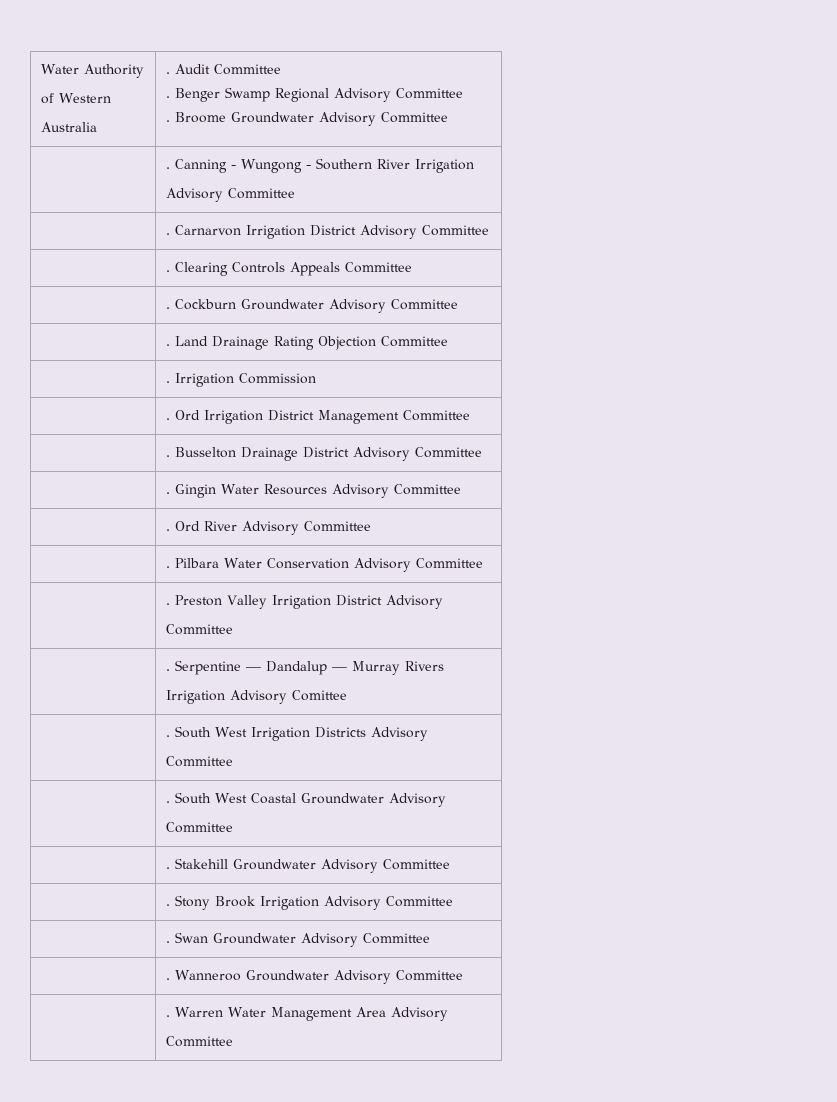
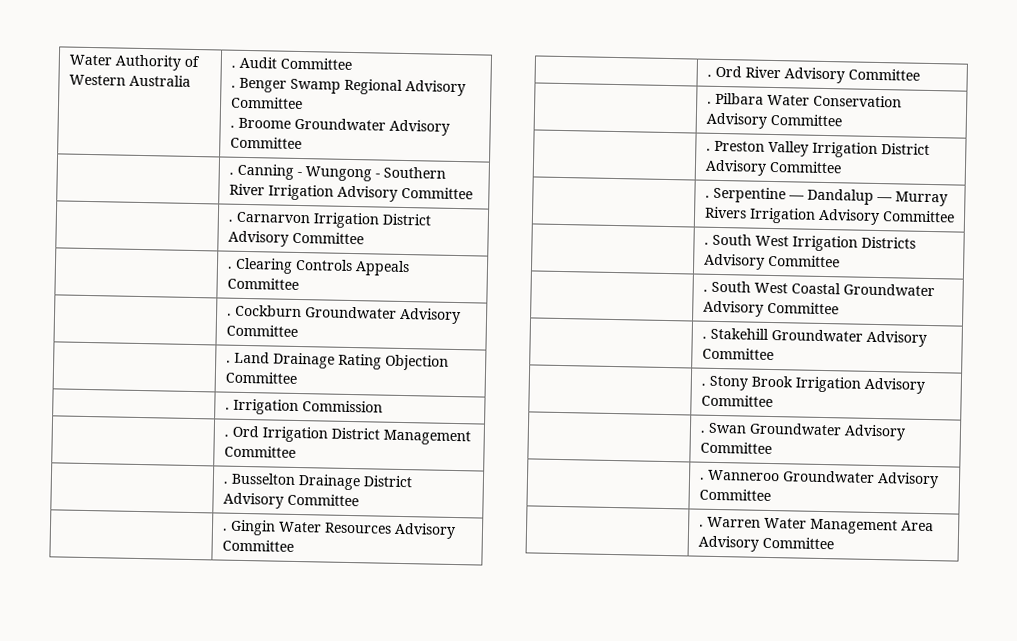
(144, 71) // -> (181, 62) none
(111, 98) // -> (126, 80) none
(474, 166) // -> (334, 192) none
(443, 602) // -> (767, 167) none
[165,690,347,704] // Irrigation Advisory Comittee -> [748,207,955,226] Irrigation Advisory Committee
(428, 734) // -> (765, 261) none
(446, 800) // -> (764, 308) none
(448, 1014) // -> (759, 543) none

